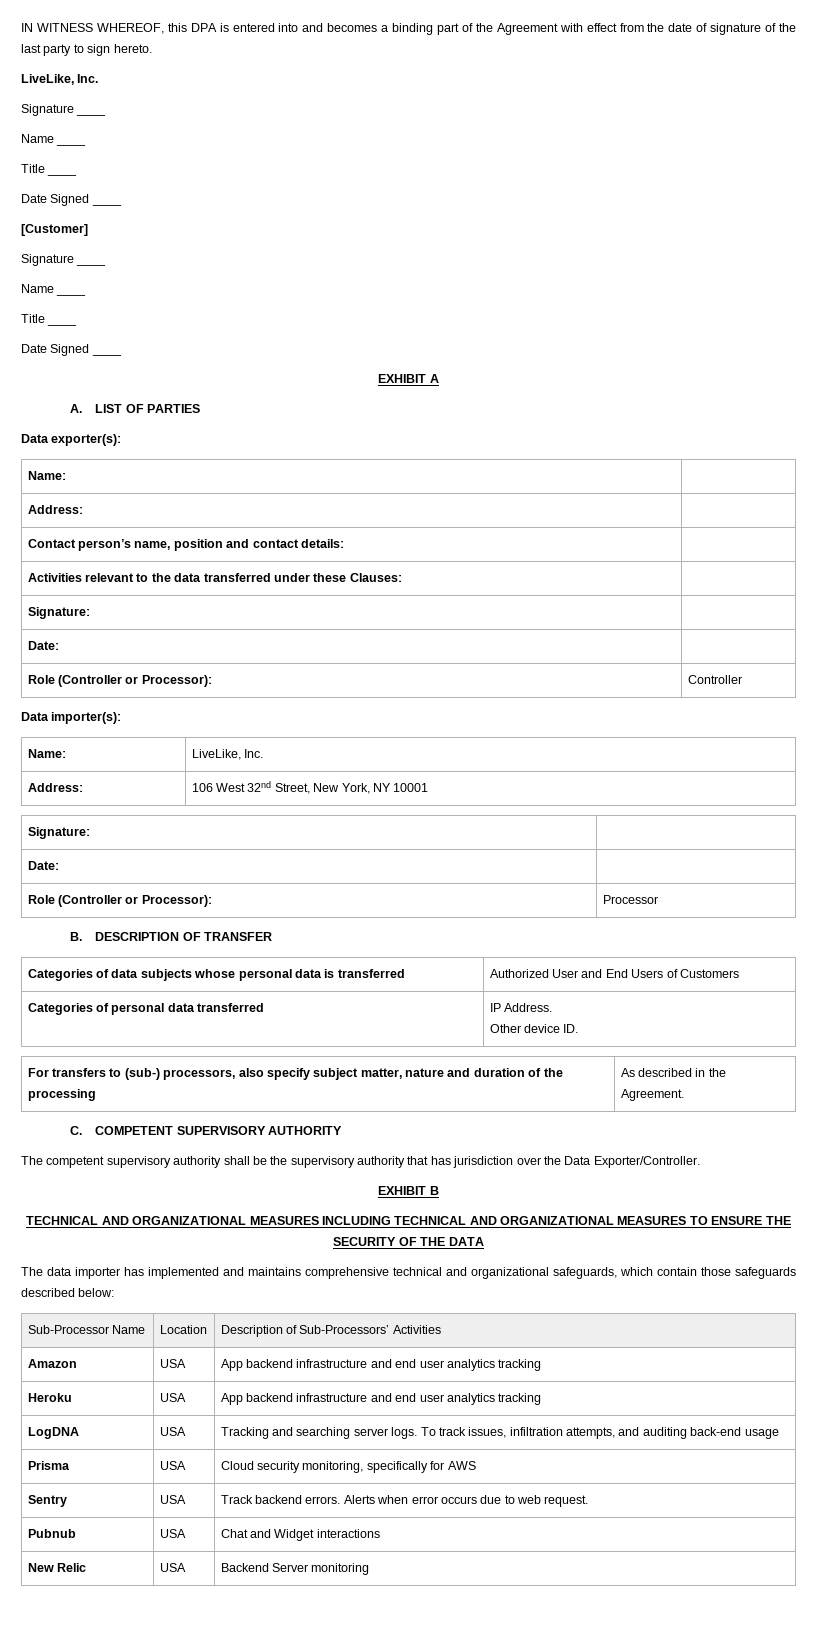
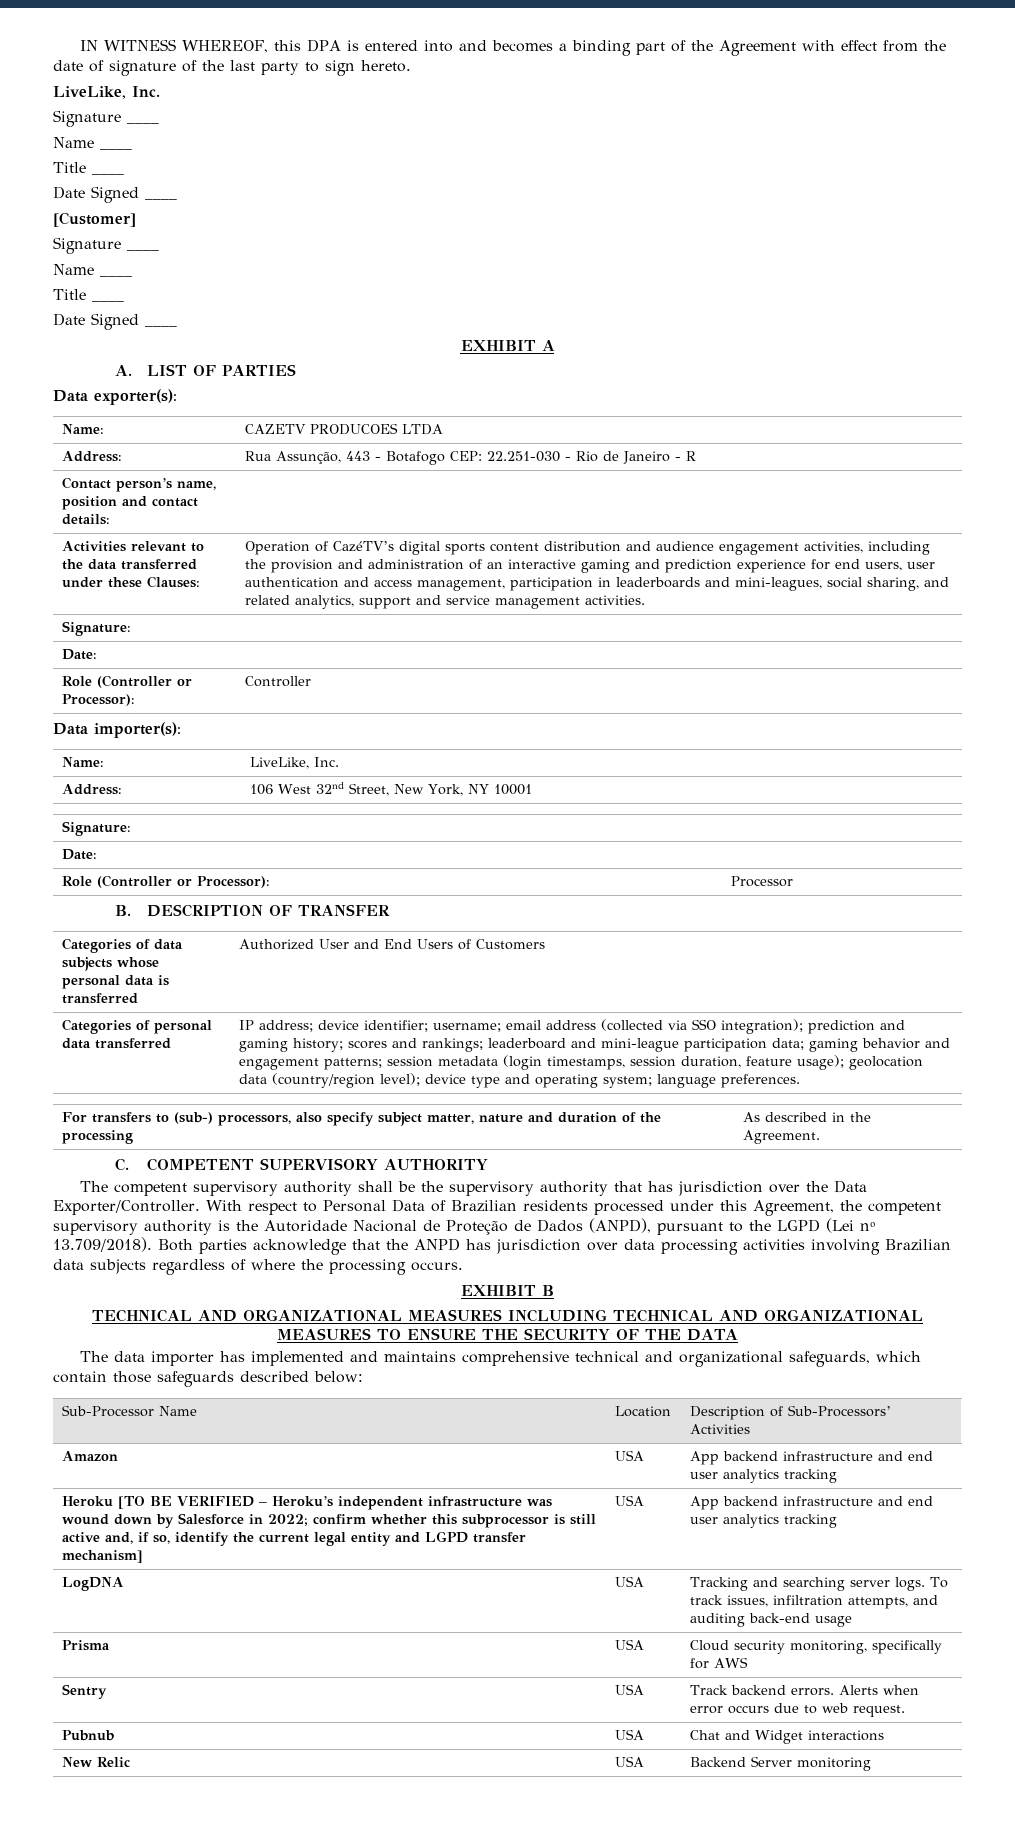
[27,505,83,514] // Address: | -> [245,423,444,435] [62,451,123,462] [245,451,697,465] CAZETV PRODUCOES LTDA // Address: | Rua Assunção, 443 - Botafogo CEP: 22.251-030 - Rio de Janeiro - R
(402, 577) none -> [245,541,931,555] [245,559,936,573] [245,577,950,591] [245,595,646,609] Operation of CazéTV’s digital sports content distribution and audience engagement activities, including the provision and administration of an interactive gaming and prediction experience for end users, user authentication and access management, participation in leaderboards and mini-leagues, social sharing, and related analytics, support and service management activities.
[504,1003,553,1012] [489,1024,579,1033] Address. // Other device ID. -> [259,1019,906,1034] [239,1038,951,1052] [239,1055,924,1070] [239,1073,801,1088] address; device identifier; username; email address (collected via SSO integration); prediction and gaming history; scores and rankings; leaderboard and mini-league participation data; gaming behavior and engagement patterns; session metadata (login timestamps, session duration, feature usage); geolocation data (country/region level); device type and operating system; language preferences.
(700, 1162) none -> [205,1199,941,1216] [53,1218,876,1235] [53,1237,951,1255] [53,1259,463,1275] With respect to Personal Data of Brazilian residents processed under this Agreement, the competent supervisory authority is the Autoridade Nacional de Proteção de Dados (ANPD), pursuant to the LGPD (Lei nº 13.709/2018). Both parties acknowledge that the ANPD has jurisdiction over data processing activities involving Brazilian data subjects regardless of where the processing occurs.
(72, 1397) none -> [118,1496,553,1510] [62,1513,597,1528] [62,1531,527,1546] [62,1550,144,1563] [TO BE VERIFIED – Heroku’s independent infrastructure was wound down by Salesforce in 2022; confirm whether this subprocessor is still active and, if so, identify the current legal entity and LGPD transfer mechanism]

